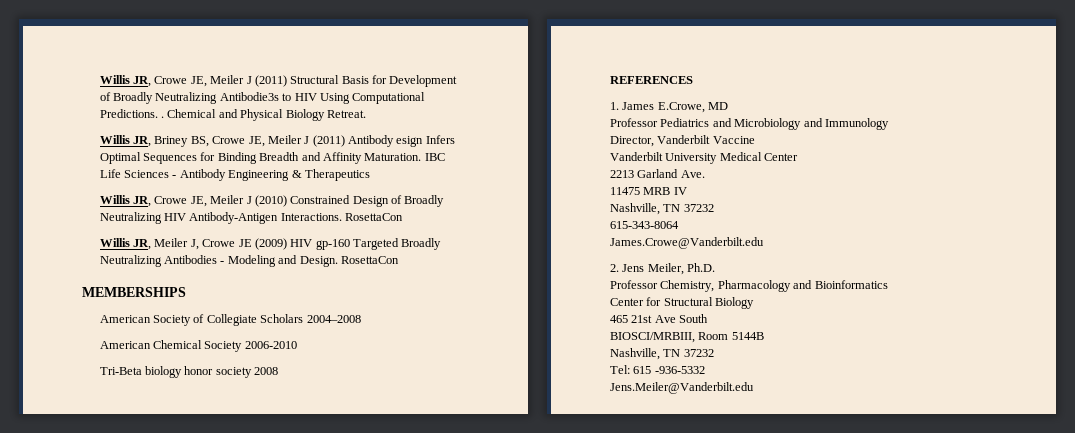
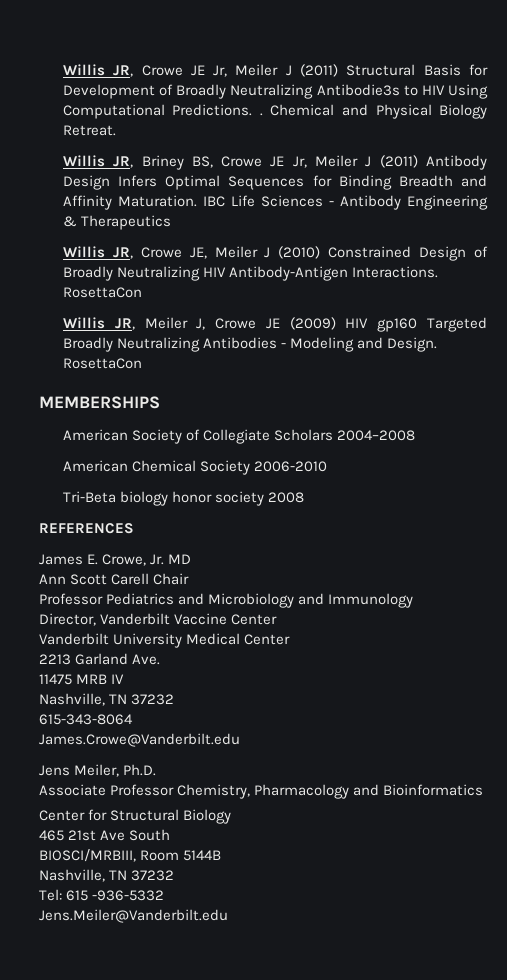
[99,75,207,87] Willis JR, Crowe JE, -> [62,64,228,77] Willis JR, Crowe JE Jr,
[248,136,265,147] JE, -> [270,156,307,168] JE Jr,
[396,136,424,147] esign -> [62,175,110,190] Design
[315,239,350,250] gp-160 -> [377,318,418,332] gp160
[610,102,729,113] 1. James E.Crowe, MD -> [39,554,192,566] [39,573,190,585] James E. Crowe, Jr. MD // Ann Scott Carell Chair
(755, 140) none -> [231,614,278,625] Center
[610,264,619,272] 2. -> (240, 740) none
(716, 267) none -> [39,784,106,796] Associate

